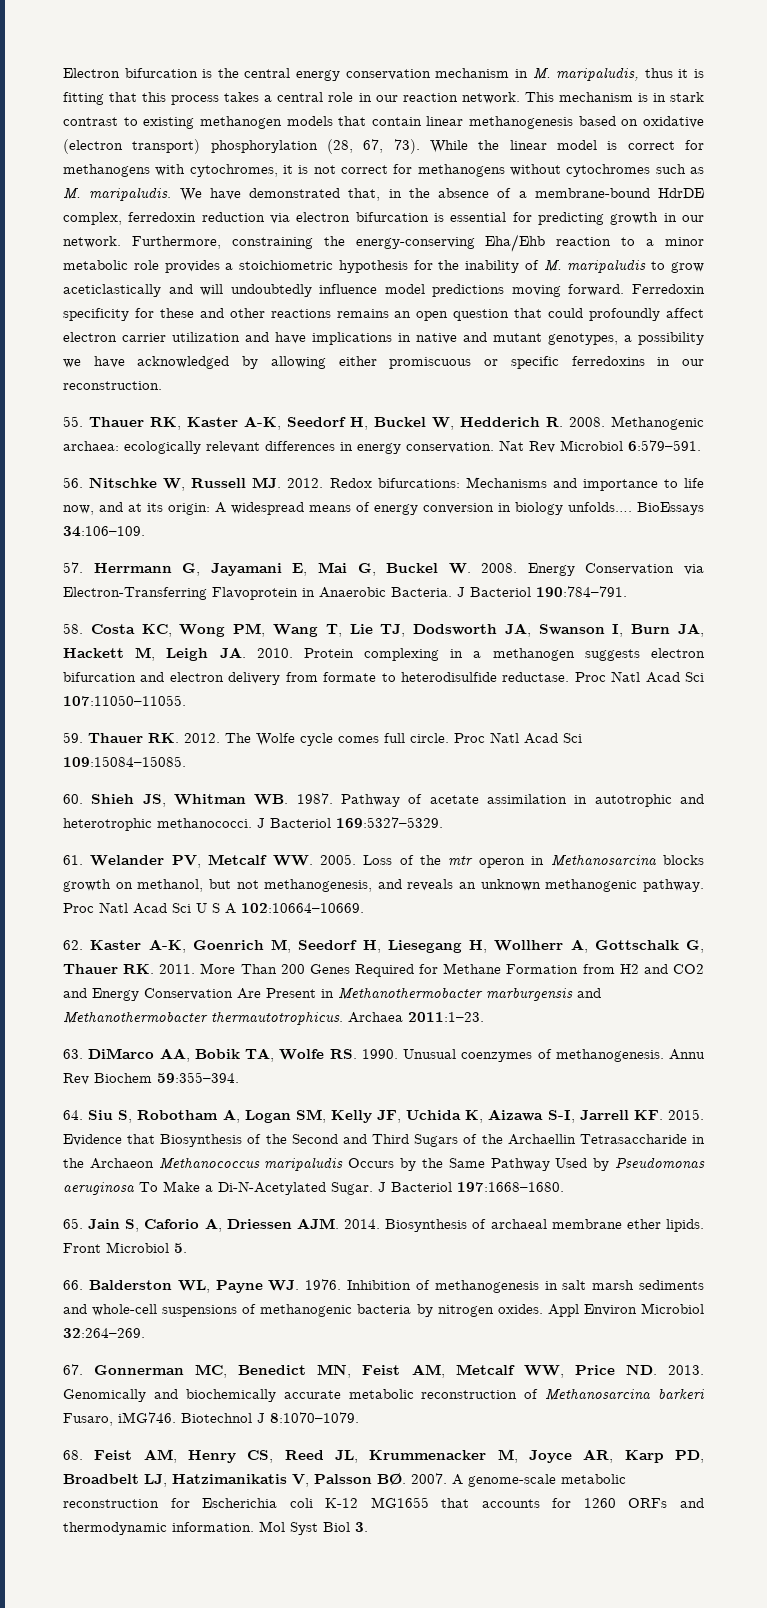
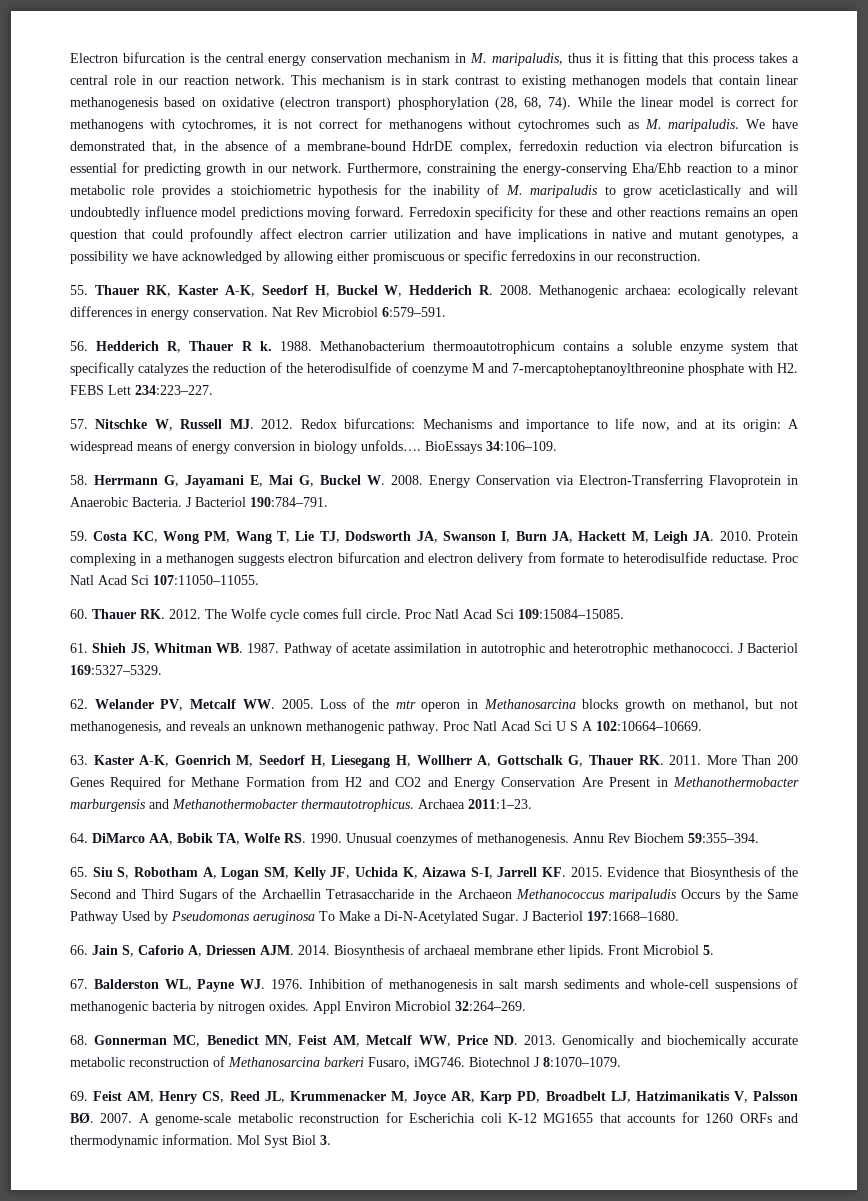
[363,139,420,154] 67, 73). -> [524,97,572,110] 68, 74).
(83, 482) none -> [96,341,798,354] [70,362,798,376] [70,385,213,395] [70,419,88,429] Hedderich R, Thauer R k. 1988. Methanobacterium thermoautotrophicum contains a soluble enzyme system that specifically catalyzes the reduction of the heterodisulfide of coenzyme M and 7-mercaptoheptanoylthreonine phosphate with H2. FEBS Lett 234:223–227. // 57.
[63,562,83,573] 57. -> [70,475,88,485] 58.
[63,623,83,634] 58. -> [70,531,88,541] 59.
[63,732,83,743] 59. -> [70,609,88,619] 60.
[63,794,83,804] 60. -> [70,643,88,653] 61.
[63,855,83,865] 61. -> [70,699,88,709] 62.
[63,940,83,950] 62. -> [70,755,88,765] 63.
[63,1049,83,1059] 63. -> [70,833,88,843] 64.
[63,1110,83,1120] 64. -> [70,867,88,877] 65.
[63,1218,83,1229] 65. -> [70,945,88,955] 66.
[63,1280,83,1290] 66. -> [70,979,88,989] 67.
[63,1364,83,1375] 67. -> [70,1035,88,1045] 68.
[63,1450,83,1460] 68. -> [70,1091,88,1101] 69.

